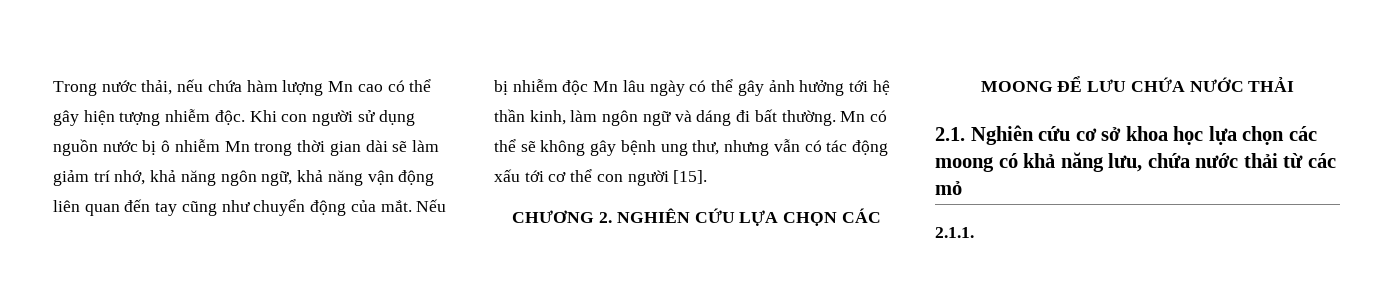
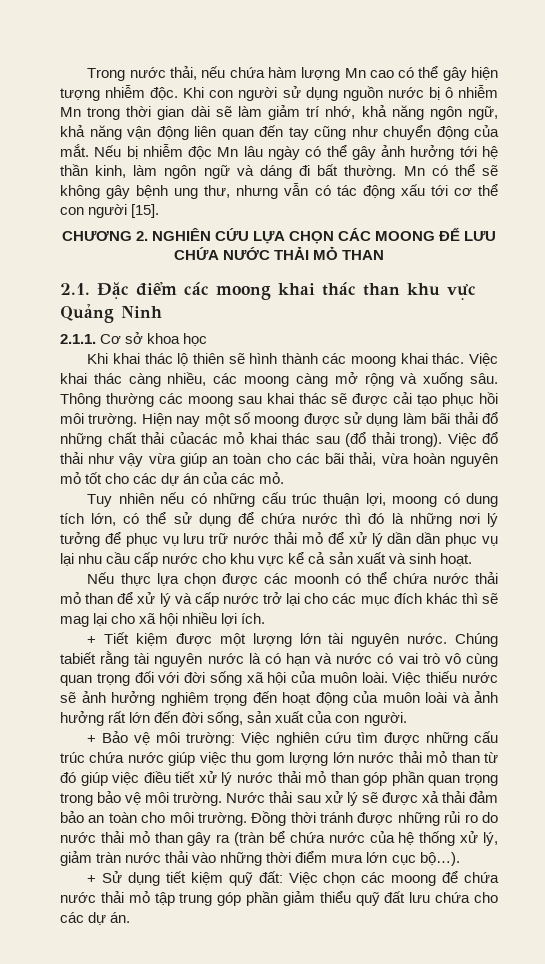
(1295, 84) none -> [313,246,385,260] MỎ THAN
[970,125,1317,145] [935,152,1336,172] [935,181,962,195] [935,227,974,238] Nghiên cứu cơ sở khoa học lựa chọn các moong có khả năng lưu, chứa nước thải từ các mỏ // 2.1.1. -> [97,282,476,300] [60,304,162,323] [60,332,208,346] [87,353,499,367] [60,372,498,387] [60,392,499,407] [60,412,498,427] [60,432,498,447] [60,452,498,467] [60,472,285,486] [87,492,499,507] [60,512,499,527] [60,532,499,547] [60,552,472,567] [87,572,499,586] [60,592,498,607] [60,612,266,627] [87,632,499,647] [60,651,499,667] [60,671,499,686] [60,691,498,706] [60,711,407,726] [87,731,498,746] [60,751,498,766] [60,771,498,786] [60,791,498,806] [60,811,498,826] [60,831,498,846] [60,851,460,866] [87,871,500,886] [60,891,499,906] [60,912,131,925] Đặc điểm các moong khai thác than khu vực Quảng Ninh // 2.1.1. Cơ sở khoa học // Khi khai thác lộ thiên sẽ hình thành các moong khai thác. Việc khai thác càng nhiều, các moong càng mở rộng và xuống sâu. Thông thường các moong sau khai thác sẽ được cải tạo phục hồi môi trường. Hiện nay một số moong được sử dụng làm bãi thải đổ những chất thải củacác mỏ khai thác sau (đổ thải trong). Việc đổ thải như vậy vừa giúp an toàn cho các bãi thải, vừa hoàn nguyên mỏ tốt cho các dự án của các mỏ. // Tuy nhiên nếu có những cấu trúc thuận lợi, moong có dung tích lớn, có thể sử dụng để chứa nước thì đó là những nơi lý tưởng để phục vụ lưu trữ nước thải mỏ để xử lý dần dần phục vụ lại nhu cầu cấp nước cho khu vực kể cả sản xuất và sinh hoạt. // Nếu thực lựa chọn được các moonh có thể chứa nước thải mỏ than để xử lý và cấp nước trở lại cho các mục đích khác thì sẽ mag lại cho xã hội nhiều lợi ích. // + Tiết kiệm được một lượng lớn tài nguyên nước. Chúng tabiết rằng tài nguyên nước là có hạn và nước có vai trò vô cùng quan trọng đối với đời sống xã hội của muôn loài. Việc thiếu nước sẽ ảnh hưởng nghiêm trọng đến hoạt động của muôn loài và ảnh hưởng rất lớn đến đời sống, sản xuất của con người. // + Bảo vệ môi trường: Việc nghiên cứu tìm được những cấu trúc chứa nước giúp việc thu gom lượng lớn nước thải mỏ than từ đó giúp việc điều tiết xử lý nước thải mỏ than góp phần quan trọng trong bảo vệ môi trường. Nước thải sau xử lý sẽ được xả thải đảm bảo an toàn cho môi trường. Đồng thời tránh được những rủi ro do nước thải mỏ than gây ra (tràn bể chứa nước của hệ thống xử lý, giảm tràn nước thải vào những thời điểm mưa lớn cục bộ…). // + Sử dụng tiết kiệm quỹ đất: Việc chọn các moong để chứa nước thải mỏ tập trung góp phần giảm thiểu quỹ đất lưu chứa cho các dự án.

